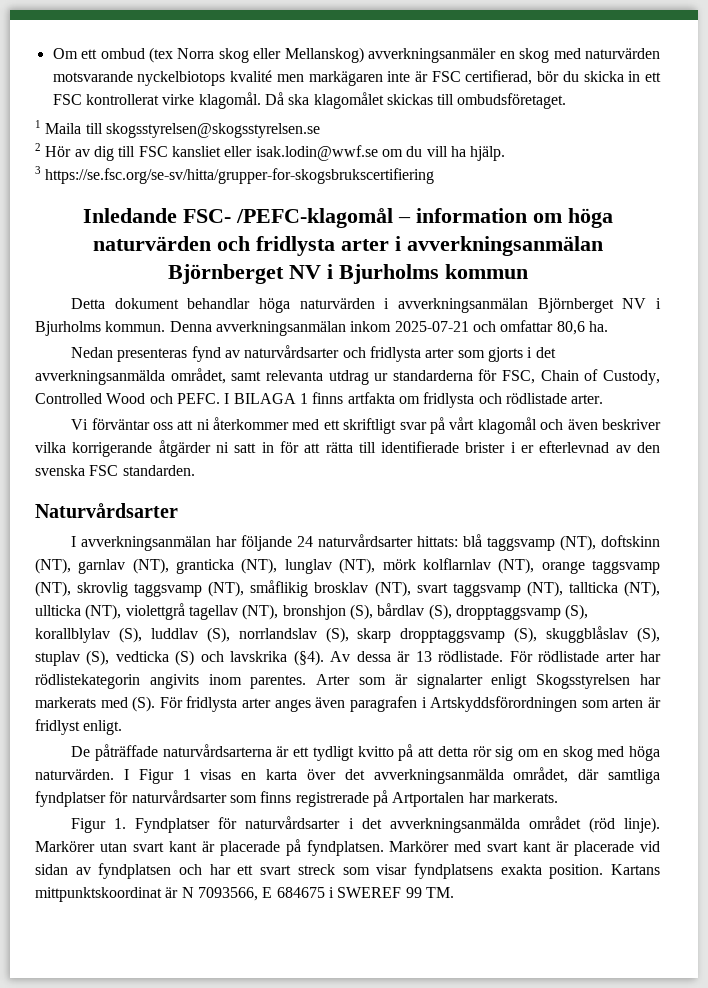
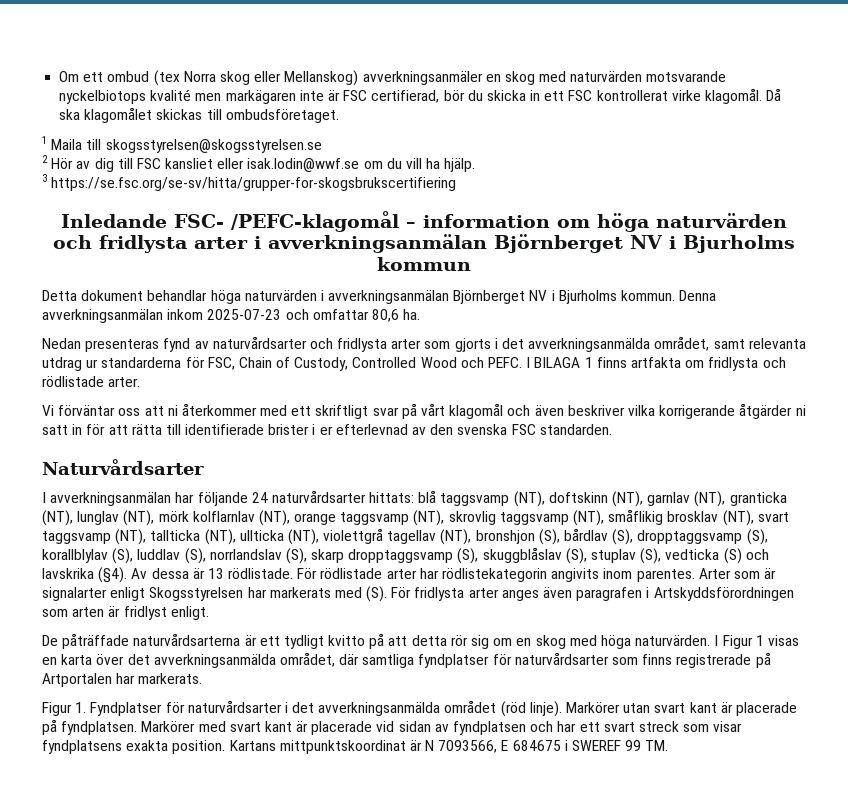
[394,321,469,332] 2025-07-21 -> [207,309,282,320] 2025-07-23

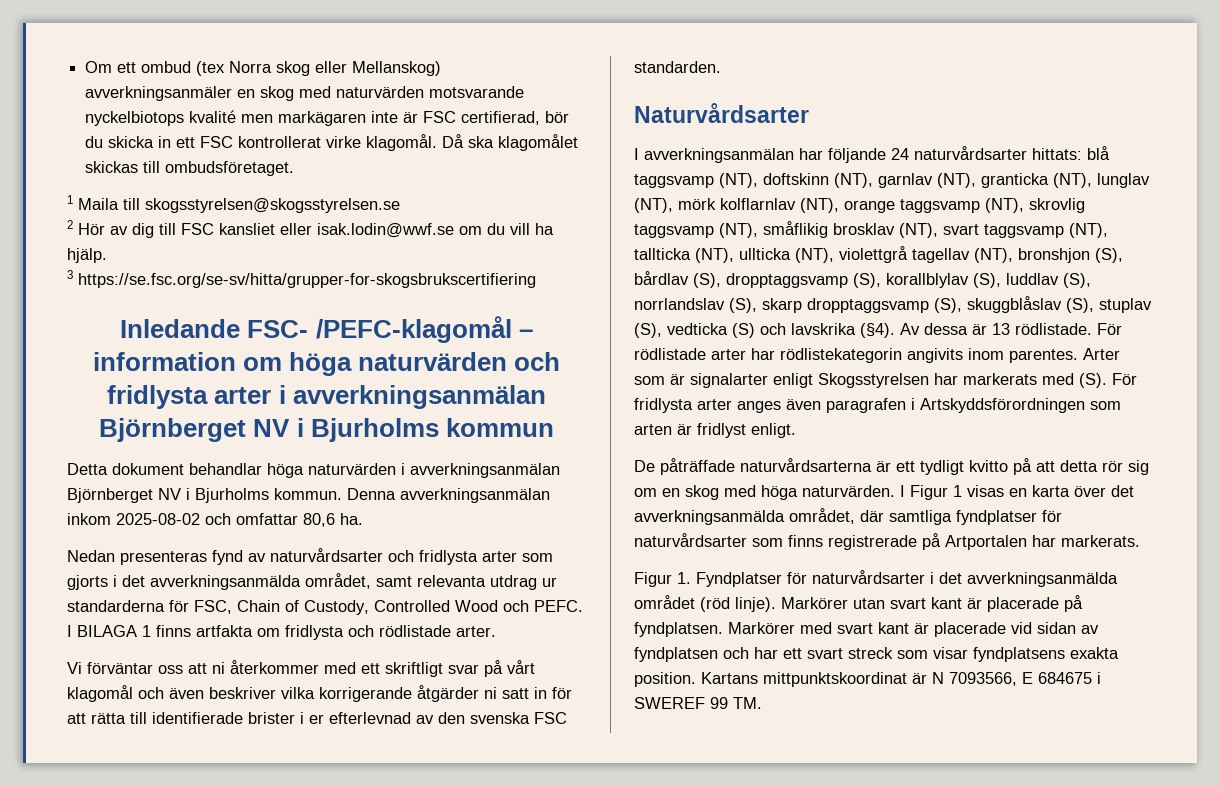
[207,309,282,320] 2025-07-23 -> [116,513,200,525] 2025-08-02

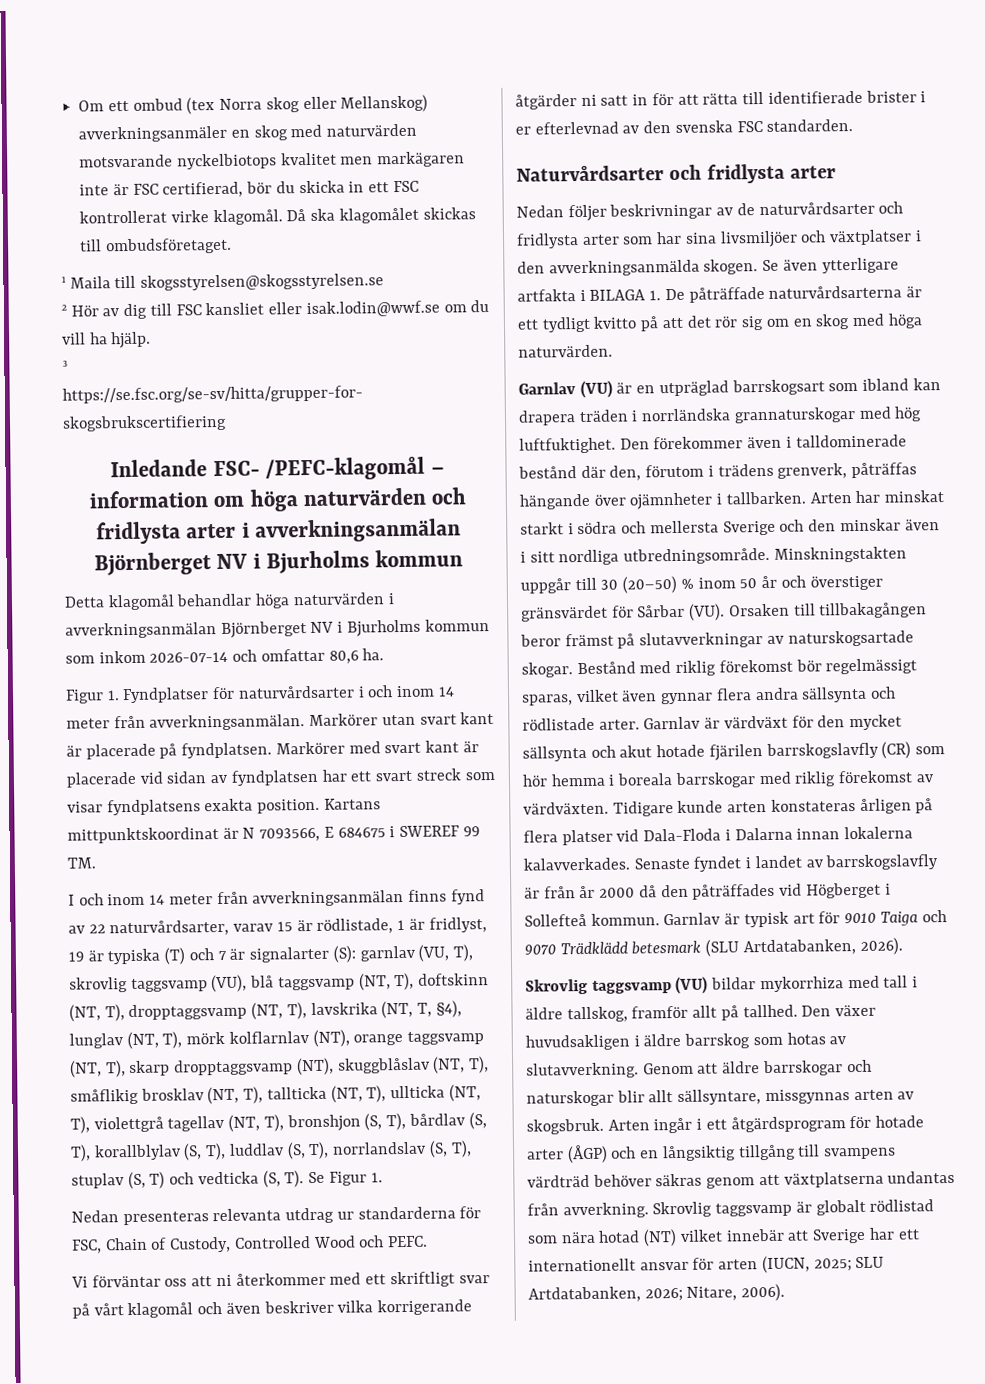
[189,110,237,123] kvalité -> [280,152,337,166] kvalitet
[112,463,184,475] dokument -> [107,594,175,611] klagomål
[274,488,550,503] [67,513,200,525] kommun. Denna avverkningsanmälan inkom 2025-08-02 -> [424,619,490,632] [65,650,229,664] kommun som inkom 2026-07-14
[67,548,553,565] [67,573,412,590] Nedan presenteras fynd av naturvårdsarter och fridlysta arter som gjorts i det avverkningsanmälda området, samt -> [65,685,455,704] [66,711,495,731] [66,740,479,760] [66,768,495,788] [67,798,381,816] [67,825,480,844] [67,857,96,869] [68,889,485,907] [68,917,487,937] [68,944,473,965] [69,972,490,993] [69,1000,462,1022] [69,1029,485,1050] [70,1056,490,1078] [70,1084,481,1105] [70,1112,487,1134] [70,1140,472,1162] [71,1170,383,1190] [71,1210,209,1226] Figur 1. Fyndplatser för naturvårdsarter i och inom 14 meter från avverkningsanmälan. Markörer utan svart kant är placerade på fyndplatsen. Markörer med svart kant är placerade vid sidan av fyndplatsen har ett svart streck som visar fyndplatsens exakta position. Kartans mittpunktskoordinat är N 7093566, E 684675 i SWEREF 99 TM. // I och inom 14 meter från avverkningsanmälan finns fynd av 22 naturvårdsarter, varav 15 är rödlistade, 1 är fridlyst, 19 är typiska (T) och 7 är signalarter (S): garnlav (VU, T), skrovlig taggsvamp (VU), blå taggsvamp (NT, T), doftskinn (NT, T), dropptaggsvamp (NT, T), lavskrika (NT, T, §4), lunglav (NT, T), mörk kolflarnlav (NT), orange taggsvamp (NT, T), skarp dropptaggsvamp (NT), skuggblåslav (NT, T), småflikig brosklav (NT, T), tallticka (NT, T), ullticka (NT, T), violettgrå tagellav (NT, T), bronshjon (S, T), bårdlav (S, T), korallblylav (S, T), luddlav (S, T), norrlandslav (S, T), stuplav (S, T) och vedticka (S, T). Se Figur 1. // Nedan presenteras
[67,625,496,640] I BILAGA 1 finns artfakta om fridlysta och rödlistade arter. -> (429, 1241) none
[634,146,1110,163] [634,173,1150,188] [634,198,1085,213] [634,221,1108,238] [634,246,1123,263] [634,271,1091,288] [634,296,1152,313] [634,323,1122,338] [634,348,1120,363] [634,373,1137,388] [634,398,1121,413] [634,423,796,438] // I avverkningsanmälan har följande 24 naturvårdsarter hittats: blå taggsvamp (NT), doftskinn (NT), garnlav (NT), granticka (NT), lunglav (NT), mörk kolflarnlav (NT), orange taggsvamp (NT), skrovlig taggsvamp (NT), småflikig brosklav (NT), svart taggsvamp (NT), tallticka (NT), ullticka (NT), violettgrå tagellav (NT), bronshjon (S), bårdlav (S), dropptaggsvamp (S), korallblylav (S), luddlav (S), norrlandslav (S), skarp dropptaggsvamp (S), skuggblåslav (S), stuplav (S), vedticka (S) och lavskrika (§4). Av dessa är 13 rödlistade. För rödlistade arter har rödlistekategorin angivits inom parentes. Arter som är signalarter enligt Skogsstyrelsen har markerats med (S). För fridlysta arter anges även paragrafen i Artskyddsförordningen som arten är fridlyst enligt. // -> [668,163,836,184] [516,201,904,222] [516,229,922,249] [517,257,899,277] [517,289,662,302] och fridlysta arter // Nedan följer beskrivningar av de naturvårdsarter och fridlysta arter som har sina livsmiljöer och växtplatser i den avverkningsanmälda skogen. Se även ytterligare artfakta i BILAGA 1.
[1060,460,1098,472] detta -> [686,315,712,328] det
[900,485,1134,500] [634,508,1062,525] [634,533,1140,550] [634,570,1118,587] [634,595,1083,612] [634,622,1099,637] [634,647,1119,662] [634,672,1101,687] [634,697,762,709] I Figur 1 visas en karta över det avverkningsanmälda området, där samtliga fyndplatser för naturvårdsarter som finns registrerade på Artportalen har markerats. // Figur 1. Fyndplatser för naturvårdsarter i det avverkningsanmälda området (röd linje). Markörer utan svart kant är placerade på fyndplatsen. Markörer med svart kant är placerade vid sidan av fyndplatsen och har ett svart streck som visar fyndplatsens exakta position. Kartans mittpunktskoordinat är N 7093566, E 684675 i SWEREF 99 TM. -> [518,378,941,399] [518,406,923,426] [519,434,907,454] [518,462,918,481] [519,490,945,510] [520,518,940,536] [520,546,907,566] [520,575,883,594] [521,602,928,622] [520,630,914,649] [521,658,918,678] [522,686,897,706] [522,714,903,731] [522,741,946,762] [522,770,934,788] [523,798,934,817] [523,826,914,846] [523,854,939,872] [524,882,891,900] [524,910,947,928] [524,937,903,957] [525,975,919,995] [525,1004,877,1023] [525,1032,847,1051] [526,1059,872,1079] [526,1089,915,1107] [526,1115,925,1135] [527,1144,897,1164] [527,1170,956,1189] [527,1199,935,1219] [527,1227,920,1247] [528,1255,885,1274] [528,1283,786,1303] // Garnlav (VU) är en utpräglad barrskogsart som ibland kan drapera träden i norrländska grannaturskogar med hög luftfuktighet. Den förekommer även i talldominerade bestånd där den, förutom i trädens grenverk, påträffas hängande över ojämnheter i tallbarken. Arten har minskat starkt i södra och mellersta Sverige och den minskar även i sitt nordliga utbredningsområde. Minskningstakten uppgår till 30 (20–50) % inom 50 år och överstiger gränsvärdet för Sårbar (VU). Orsaken till tillbakagången beror främst på slutavverkningar av naturskogsartade skogar. Bestånd med riklig förekomst bör regelmässigt sparas, vilket även gynnar flera andra sällsynta och rödlistade arter. Garnlav är värdväxt för den mycket sällsynta och akut hotade fjärilen barrskogslavfly (CR) som hör hemma i boreala barrskogar med riklig förekomst av värdväxten. Tidigare kunde arten konstateras årligen på flera platser vid Dala-Floda i Dalarna innan lokalerna kalavverkades. Senaste fyndet i landet av barrskogslavfly är från år 2000 då den påträffades vid Högberget i Sollefteå kommun. Garnlav är typisk art för 9010 Taiga och 9070 Trädklädd betesmark (SLU Artdatabanken, 2026). // Skrovlig taggsvamp (VU) bildar mykorrhiza med tall i äldre tallskog, framför allt på tallhed. Den växer huvudsakligen i äldre barrskog som hotas av slutavverkning. Genom att äldre barrskogar och naturskogar blir allt sällsyntare, missgynnas arten av skogsbruk. Arten ingår i ett åtgärdsprogram för hotade arter (ÅGP) och en långsiktig tillgång till svampens värdträd behöver säkras genom att växtplatserna undantas från avverkning. Skrovlig taggsvamp är globalt rödlistad som nära hotad (NT) vilket innebär att Sverige har ett internationellt ansvar för arten (IUCN, 2025; SLU Artdatabanken, 2026; Nitare, 2006).

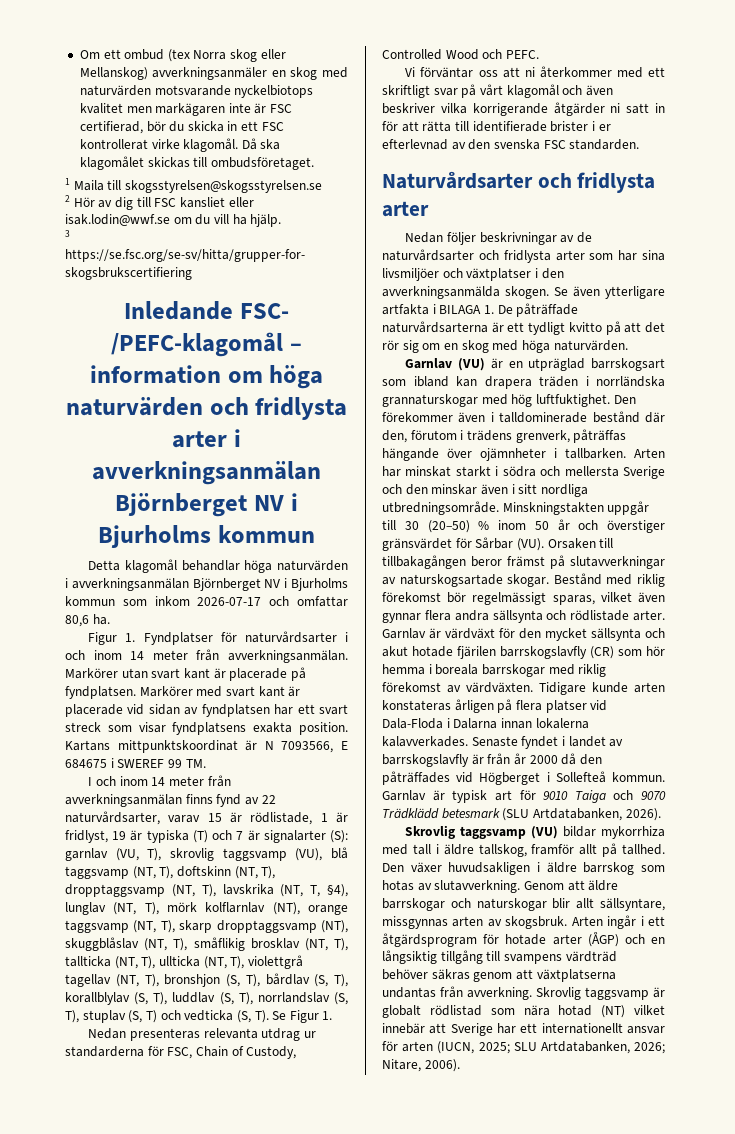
[149,651,229,663] 2026-07-14 -> [197,597,262,606] 2026-07-17

